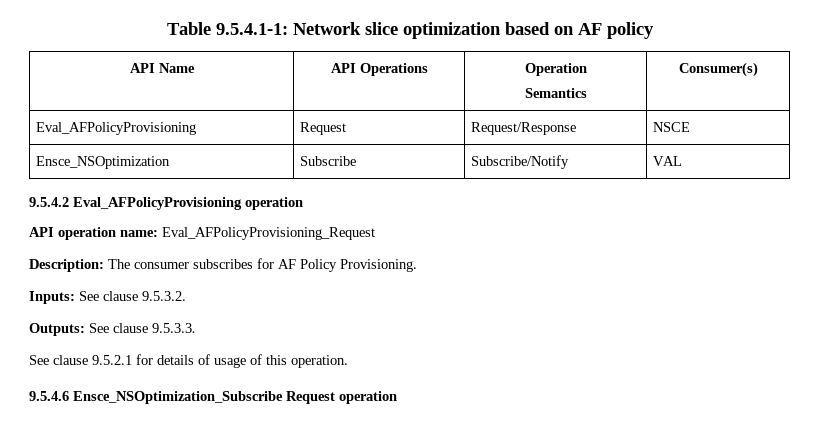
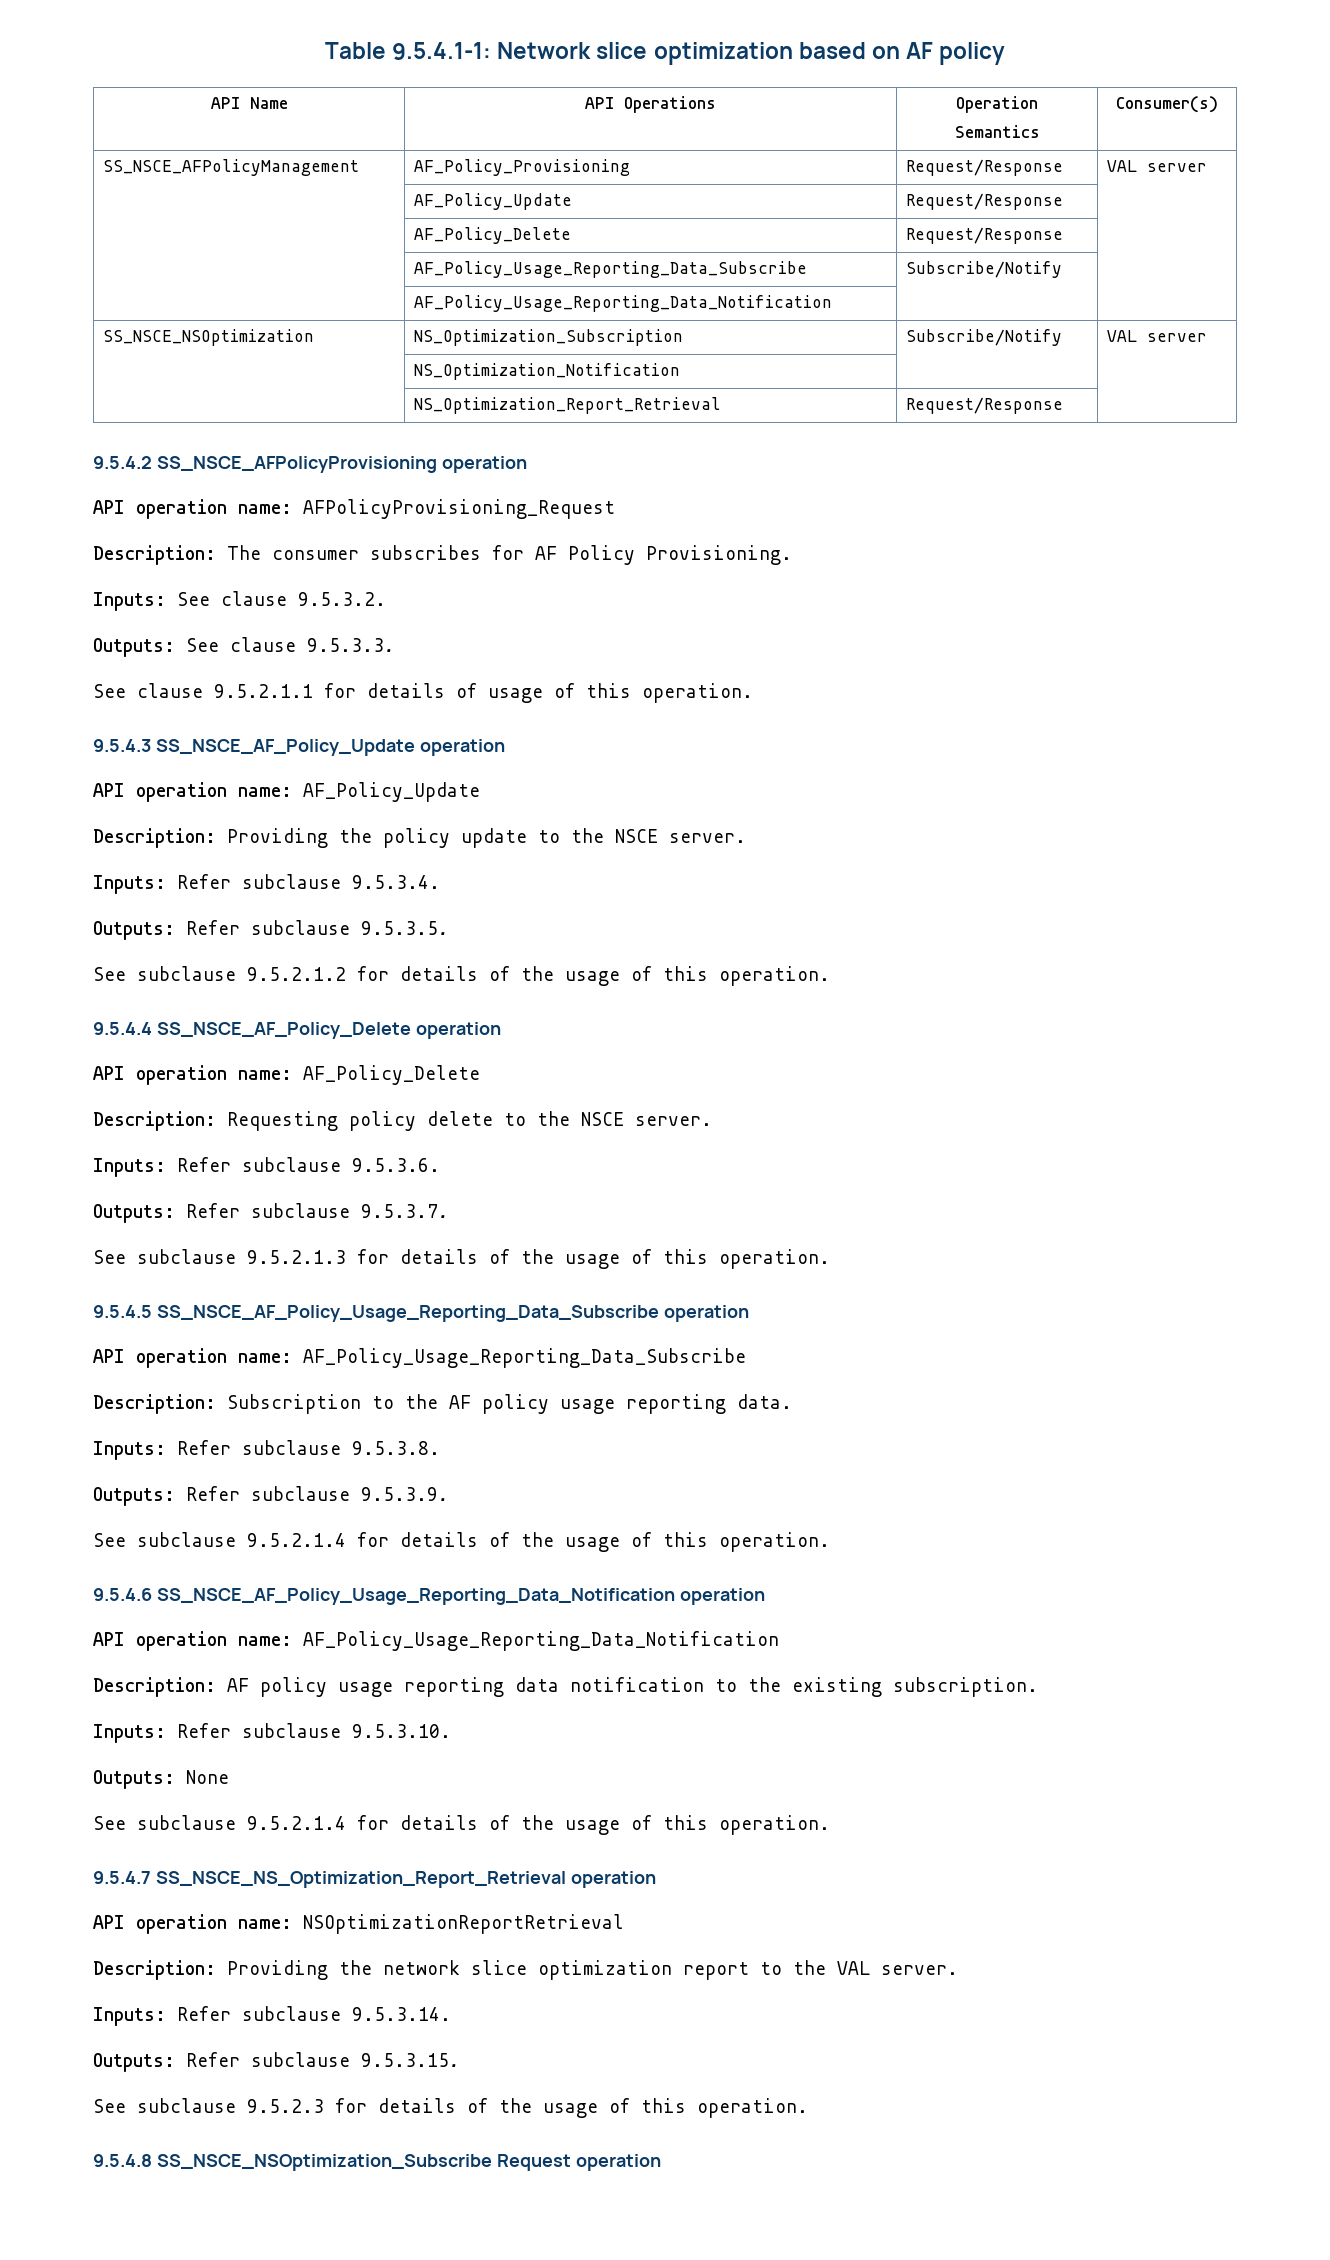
[36,122,197,135] [300,122,347,135] [471,122,577,135] [653,122,691,132] [36,156,171,169] [300,156,357,166] [471,155,570,169] [653,156,683,166] Eval_AFPolicyProvisioning | Request | Request/Response | NSCE // Ensce_NSOptimization | Subscribe | Subscribe/Notify | VAL -> [103,159,360,176] [414,159,631,176] [906,159,1064,176] [1107,160,1208,172] [414,193,573,210] [906,193,1064,210] [414,227,572,244] [906,227,1064,244] [414,261,808,278] [906,261,1063,278] [414,295,833,312] [103,329,315,346] [414,329,684,346] [906,329,1063,346] [1107,330,1208,342] [414,363,681,380] [414,397,722,414] [906,397,1064,414] SS_NSCE_AFPolicyManagement | AF_Policy_Provisioning | Request/Response | VAL server // | AF_Policy_Update | Request/Response | // | AF_Policy_Delete | Request/Response | // | AF_Policy_Usage_Reporting_Data_Subscribe | Subscribe/Notify | // | AF_Policy_Usage_Reporting_Data_Notification | | // SS_NSCE_NSOptimization | NS_Optimization_Subscription | Subscribe/Notify | VAL server // | NS_Optimization_Notification | | // | NS_Optimization_Report_Retrieval | Request/Response |
[73,197,303,210] [29,227,375,240] Eval_AFPolicyProvisioning operation // API operation name: Eval_AFPolicyProvisioning_Request -> [156,456,527,473] [93,499,615,519] SS_NSCE_AFPolicyProvisioning operation // API operation name: AFPolicyProvisioning_Request
[92,355,132,365] 9.5.2.1 -> [214,684,313,698] 9.5.2.1.1
[29,391,283,404] 9.5.4.6 Ensce_NSOptimization_Subscribe -> [93,739,505,756] [93,782,480,802] [93,828,746,848] [93,874,440,894] [93,920,449,940] [93,966,830,986] [93,1022,501,1039] [93,1065,480,1085] [93,1111,712,1131] [93,1157,440,1177] [93,1203,449,1223] [93,1249,830,1269] [93,1305,749,1322] [93,1348,746,1368] [93,1394,792,1414] [93,1440,440,1460] [93,1486,449,1506] [93,1532,830,1552] [93,1588,765,1605] [93,1631,779,1651] [93,1677,1038,1697] [93,1723,451,1743] [93,1770,229,1789] [93,1815,830,1835] [93,1871,656,1888] [93,1914,624,1934] [93,1960,958,1980] [93,2006,451,2026] [93,2052,460,2072] [93,2098,808,2118] [93,2154,492,2171] 9.5.4.3 SS_NSCE_AF_Policy_Update operation // API operation name: AF_Policy_Update // Description: Providing the policy update to the NSCE server. // Inputs: Refer subclause 9.5.3.4. // Outputs: Refer subclause 9.5.3.5. // See subclause 9.5.2.1.2 for details of the usage of this operation. // 9.5.4.4 SS_NSCE_AF_Policy_Delete operation // API operation name: AF_Policy_Delete // Description: Requesting policy delete to the NSCE server. // Inputs: Refer subclause 9.5.3.6. // Outputs: Refer subclause 9.5.3.7. // See subclause 9.5.2.1.3 for details of the usage of this operation. // 9.5.4.5 SS_NSCE_AF_Policy_Usage_Reporting_Data_Subscribe operation // API operation name: AF_Policy_Usage_Reporting_Data_Subscribe // Description: Subscription to the AF policy usage reporting data. // Inputs: Refer subclause 9.5.3.8. // Outputs: Refer subclause 9.5.3.9. // See subclause 9.5.2.1.4 for details of the usage of this operation. // 9.5.4.6 SS_NSCE_AF_Policy_Usage_Reporting_Data_Notification operation // API operation name: AF_Policy_Usage_Reporting_Data_Notification // Description: AF policy usage reporting data notification to the existing subscription. // Inputs: Refer subclause 9.5.3.10. // Outputs: None // See subclause 9.5.2.1.4 for details of the usage of this operation. // 9.5.4.7 SS_NSCE_NS_Optimization_Report_Retrieval operation // API operation name: NSOptimizationReportRetrieval // Description: Providing the network slice optimization report to the VAL server. // Inputs: Refer subclause 9.5.3.14. // Outputs: Refer subclause 9.5.3.15. // See subclause 9.5.2.3 for details of the usage of this operation. // 9.5.4.8 SS_NSCE_NSOptimization_Subscribe

